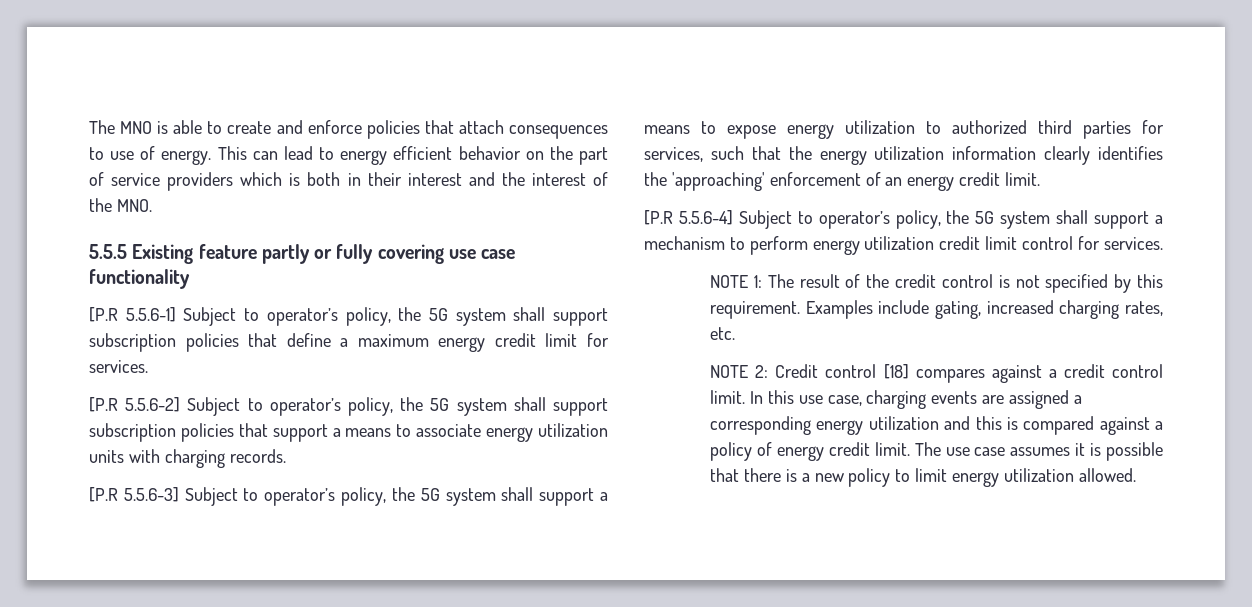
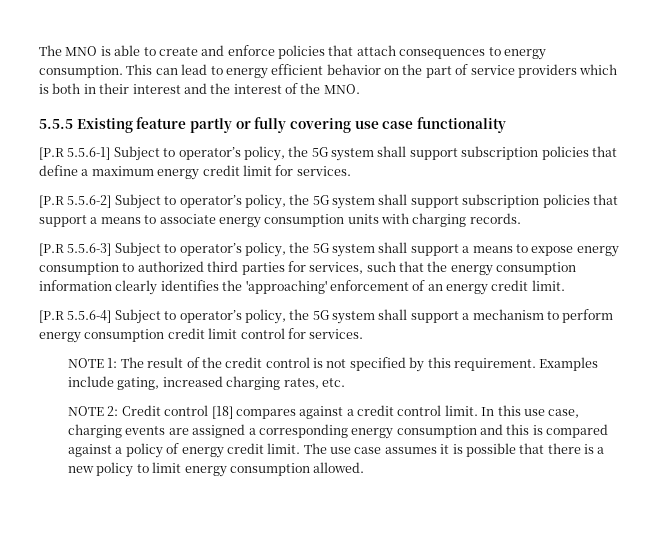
[110,146,212,165] use of energy. -> [503,49,546,60] [39,65,123,78] energy consumption.
[538,423,609,437] utilization -> [264,214,345,227] consumption
[845,120,915,134] utilization -> [39,262,119,275] consumption
[874,146,945,160] utilization -> [496,262,577,275] consumption
[864,236,935,250] utilization -> [84,329,165,342] consumption
[868,416,939,430] utilization -> [396,425,477,438] consumption
[1003,468,1074,482] utilization -> [229,463,310,476] consumption

